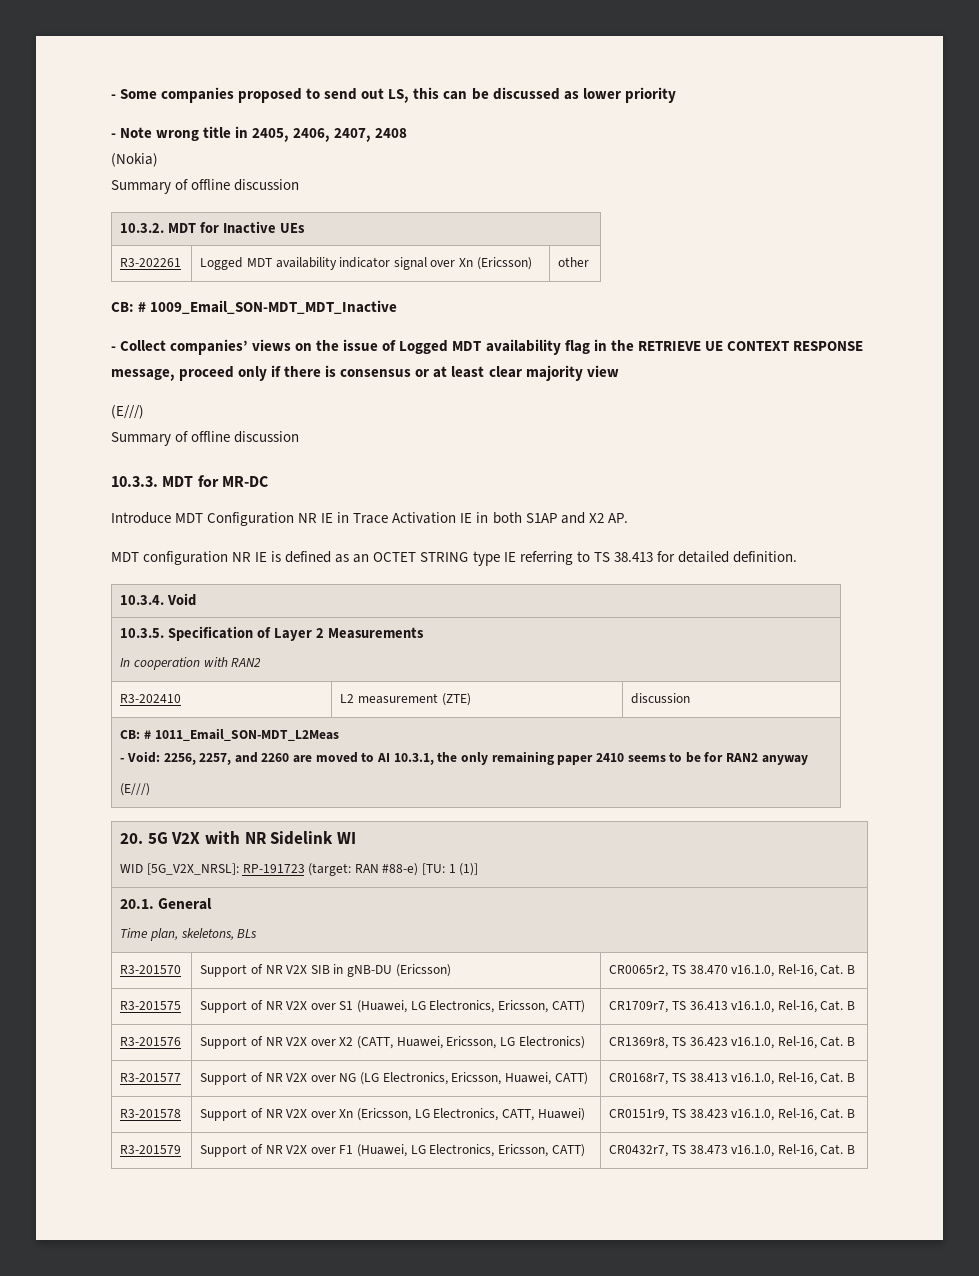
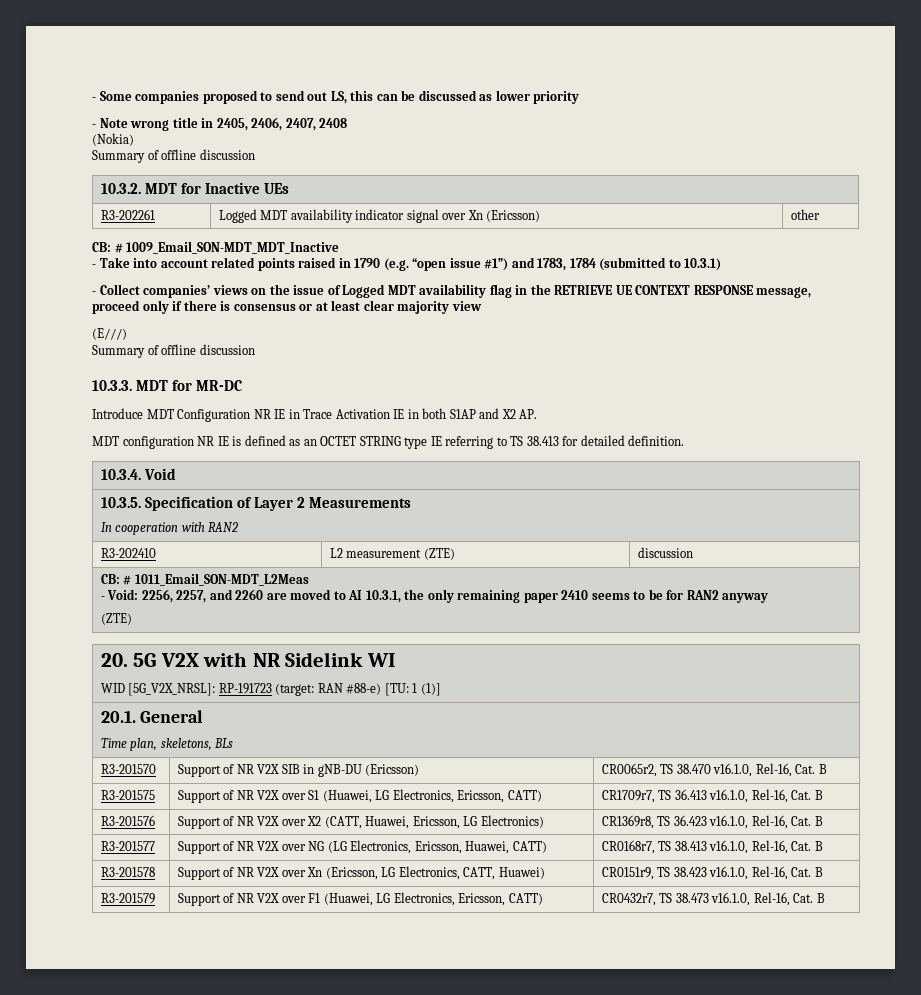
(398, 307) none -> [92,257,722,271] // - Take into account related points raised in 1790 (e.g. “open issue #1”) and 1783, 1784 (submitted to 10.3.1)
[120,783,151,796] (E///) -> [100,613,132,625] (ZTE)

